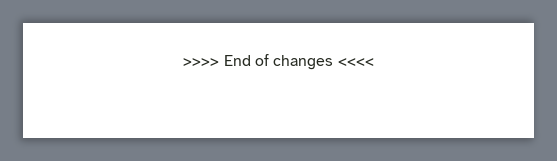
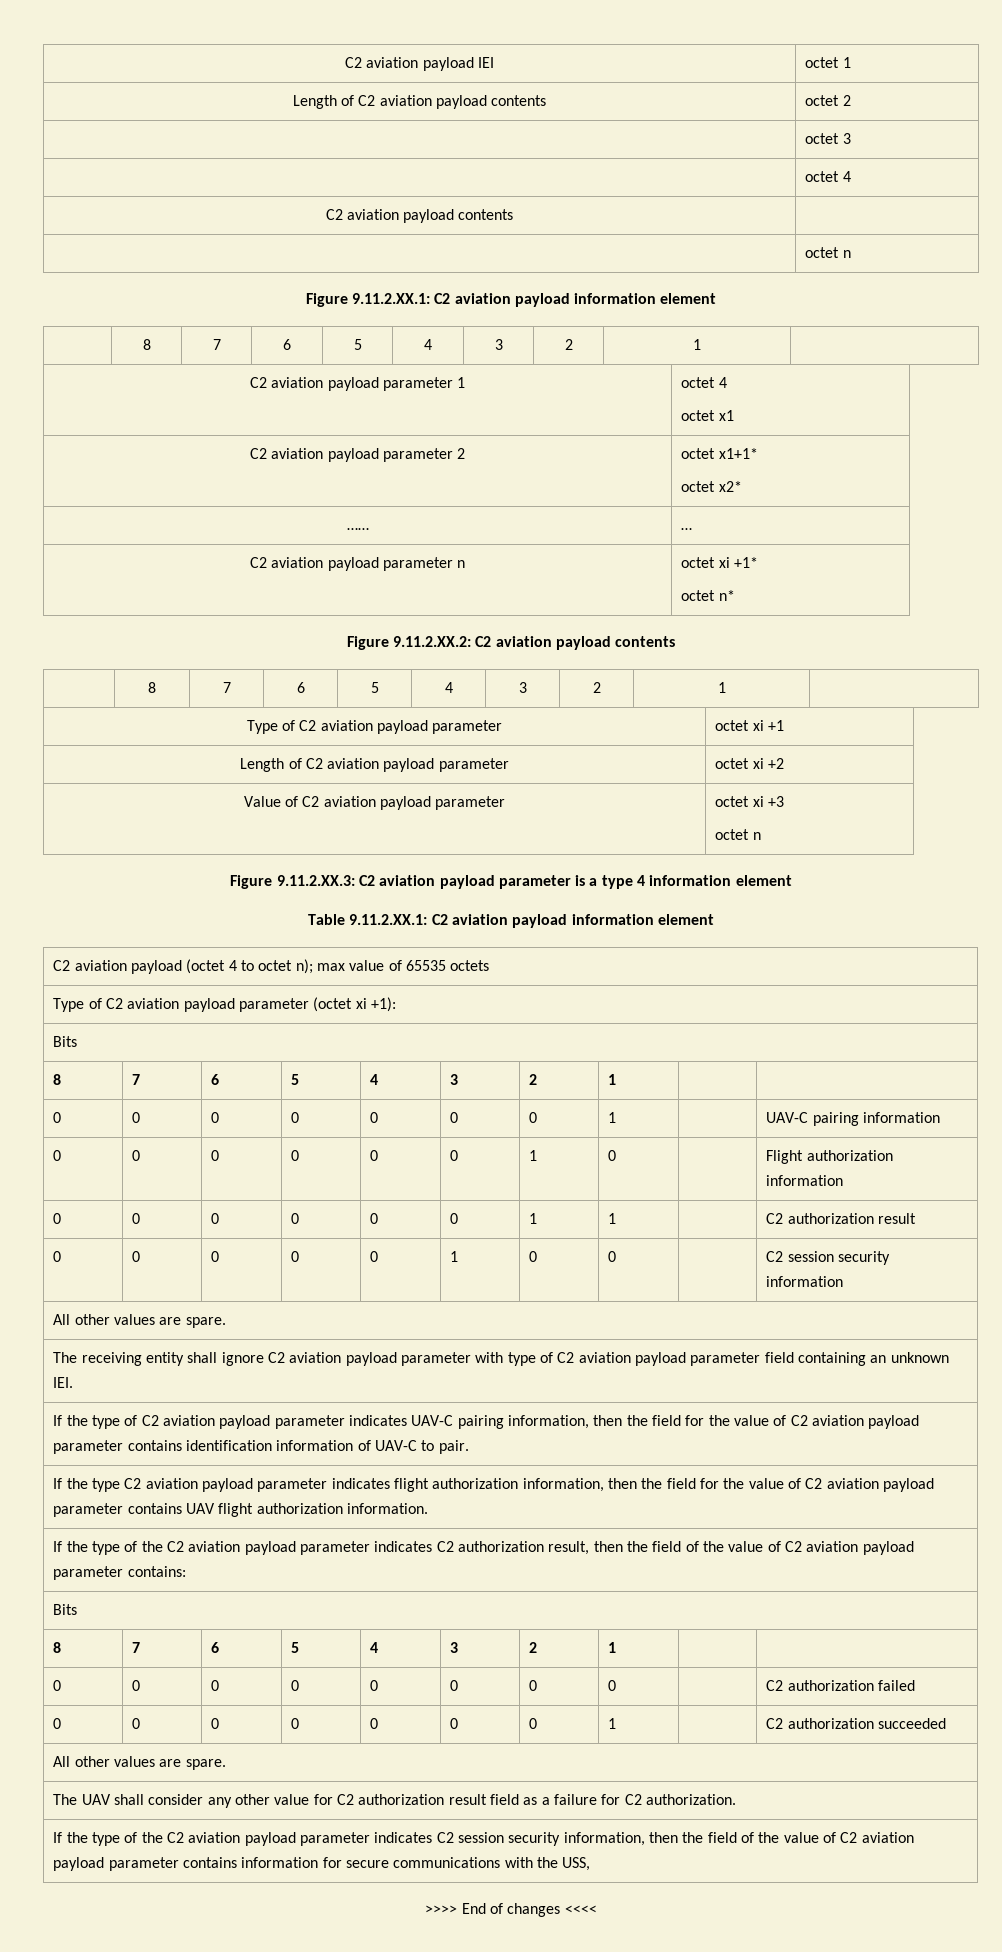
(183, 62) none -> [345,57,494,71] [805,57,851,68] [292,95,547,109] [805,95,851,106] [805,133,851,144] [805,171,851,182] [325,209,514,223] [805,247,851,258] [305,293,717,307] [142,339,151,350] [212,339,221,350] [283,339,291,350] [353,339,362,350] [424,339,432,350] [494,339,503,350] [564,339,573,350] [693,339,701,350] [249,377,466,391] [681,377,727,388] [681,410,734,421] [249,448,466,462] [681,448,758,459] [681,481,742,492] [346,528,369,530] [681,528,693,530] [249,557,466,571] [681,557,759,568] [681,590,735,601] [346,636,676,650] [148,682,156,693] [222,682,231,693] [296,682,305,693] [370,682,379,693] [444,682,453,693] [518,682,527,693] [592,682,601,693] [717,682,726,693] [246,720,503,734] [715,720,785,731] [240,758,509,772] [715,758,785,769] [243,796,506,810] [715,796,785,807] [715,829,761,840] [230,875,792,889] [308,914,714,928] [53,959,490,974] [53,997,397,1012] [53,1036,78,1047] [53,1074,62,1085] [132,1074,141,1085] [211,1074,220,1085] [291,1074,300,1085] [370,1074,379,1085] [450,1074,459,1085] [529,1074,538,1085] [608,1074,617,1085] [53,1112,62,1123] [132,1112,141,1123] [211,1112,220,1123] [291,1112,300,1123] [370,1112,379,1123] [450,1112,459,1123] [529,1112,538,1123] [608,1112,617,1123] [766,1112,941,1126] [53,1150,62,1161] [132,1150,141,1161] [211,1150,220,1161] [291,1150,300,1161] [370,1150,379,1161] [450,1150,459,1161] [529,1150,538,1161] [608,1150,617,1161] [766,1150,893,1164] [766,1175,844,1186] [53,1213,62,1224] [132,1213,141,1224] [211,1213,220,1224] [291,1213,300,1224] [370,1213,379,1224] [450,1213,459,1224] [529,1213,538,1224] [608,1213,617,1224] [766,1213,917,1224] [53,1251,62,1262] [132,1251,141,1262] [211,1251,220,1262] [291,1251,300,1262] [370,1251,379,1262] [450,1251,459,1262] [529,1251,538,1262] [608,1251,617,1262] [766,1251,891,1265] [766,1276,844,1287] [53,1314,226,1328] [53,1352,949,1366] [53,1377,74,1388] [53,1415,920,1429] [53,1440,469,1454] [53,1478,934,1492] [53,1503,429,1517] [53,1541,914,1555] [53,1566,186,1580] [53,1604,78,1615] [53,1642,62,1653] [132,1642,141,1653] [211,1642,220,1653] [291,1642,300,1653] [370,1642,379,1653] [450,1642,459,1653] [529,1642,538,1653] [608,1642,617,1653] [53,1680,62,1691] [132,1680,141,1691] [211,1680,220,1691] [291,1680,300,1691] [370,1680,379,1691] [450,1680,459,1691] [529,1680,538,1691] [608,1680,617,1691] [766,1680,916,1691] [53,1718,62,1729] [132,1718,141,1729] [211,1718,220,1729] [291,1718,300,1729] [370,1718,379,1729] [450,1718,459,1729] [529,1718,538,1729] [608,1718,617,1729] [766,1718,947,1729] [53,1756,226,1770] [53,1794,736,1808] [53,1832,914,1846] [53,1857,591,1871] C2 aviation payload IEI | octet 1 // Length of C2 aviation payload contents | octet 2 // | octet 3 // | octet 4 // C2 aviation payload contents | // | octet n // Figure 9.11.2.XX.1: C2 aviation payload information element // | 8 | 7 | 6 | 5 | 4 | 3 | 2 | 1 | // C2 aviation payload parameter 1 | octet 4 // octet x1 // C2 aviation payload parameter 2 | octet x1+1* // octet x2* // …… | … // C2 aviation payload parameter n | octet xi +1* // octet n* // Figure 9.11.2.XX.2: C2 aviation payload contents // | 8 | 7 | 6 | 5 | 4 | 3 | 2 | 1 | // Type of C2 aviation payload parameter | octet xi +1 // Length of C2 aviation payload parameter | octet xi +2 // Value of C2 aviation payload parameter | octet xi +3 // octet n // Figure 9.11.2.XX.3: C2 aviation payload parameter is a type 4 information element // Table 9.11.2.XX.1: C2 aviation payload information element // C2 aviation payload (octet 4 to octet n); max value of 65535 octets // Type of C2 aviation payload parameter (octet xi +1): // Bits // 8 | 7 | 6 | 5 | 4 | 3 | 2 | 1 | | // 0 | 0 | 0 | 0 | 0 | 0 | 0 | 1 | | UAV-C pairing information // 0 | 0 | 0 | 0 | 0 | 0 | 1 | 0 | | Flight authorization information // 0 | 0 | 0 | 0 | 0 | 0 | 1 | 1 | | C2 authorization result // 0 | 0 | 0 | 0 | 0 | 1 | 0 | 0 | | C2 session security information // All other values are spare. // The receiving entity shall ignore C2 aviation payload parameter with type of C2 aviation payload parameter field containing an unknown IEI. // If the type of C2 aviation payload parameter indicates UAV-C pairing information, then the field for the value of C2 aviation payload parameter contains identification information of UAV-C to pair. // If the type C2 aviation payload parameter indicates flight authorization information, then the field for the value of C2 aviation payload parameter contains UAV flight authorization information. // If the type of the C2 aviation payload parameter indicates C2 authorization result, then the field of the value of C2 aviation payload parameter contains: // Bits // 8 | 7 | 6 | 5 | 4 | 3 | 2 | 1 | | // 0 | 0 | 0 | 0 | 0 | 0 | 0 | 0 | | C2 authorization failed // 0 | 0 | 0 | 0 | 0 | 0 | 0 | 1 | | C2 authorization succeeded // All other values are spare. // The UAV shall consider any other value for C2 authorization result field as a failure for C2 authorization. // If the type of the C2 aviation payload parameter indicates C2 session security information, then the field of the value of C2 aviation payload parameter contains information for secure communications with the USS, //

